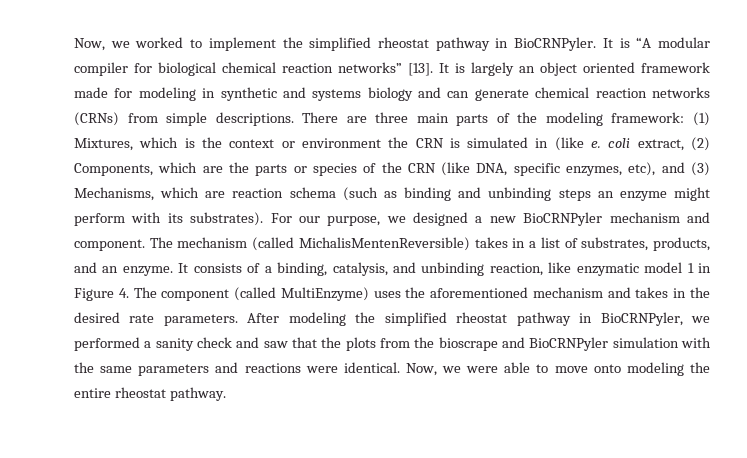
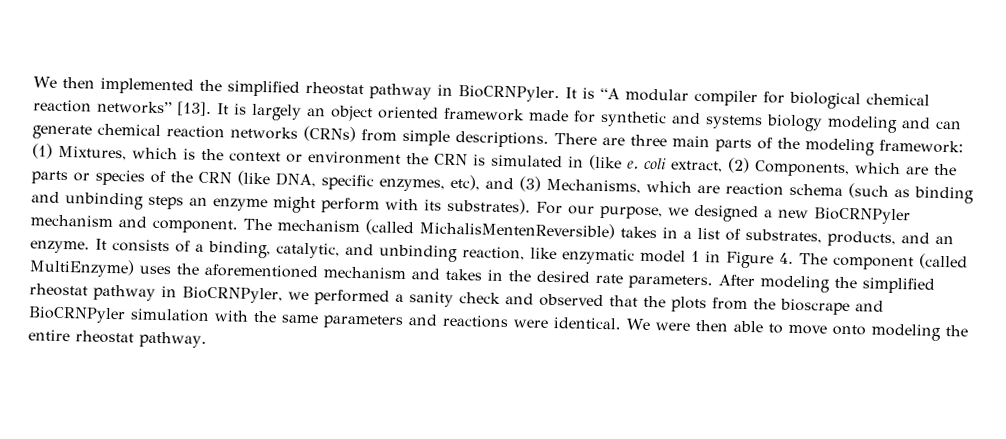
[74,37,276,51] Now, we worked to implement -> [33,76,194,95] We then implemented
[138,87,216,101] modeling in -> (596, 116) none
(413, 94) none -> [827,115,898,134] modeling
[332,262,388,276] catalysis, -> [276,242,340,259] catalytic,
[263,341,288,348] saw -> [539,293,604,308] observed
[405,363,499,376] Now, we were -> [626,318,728,332] We were then

